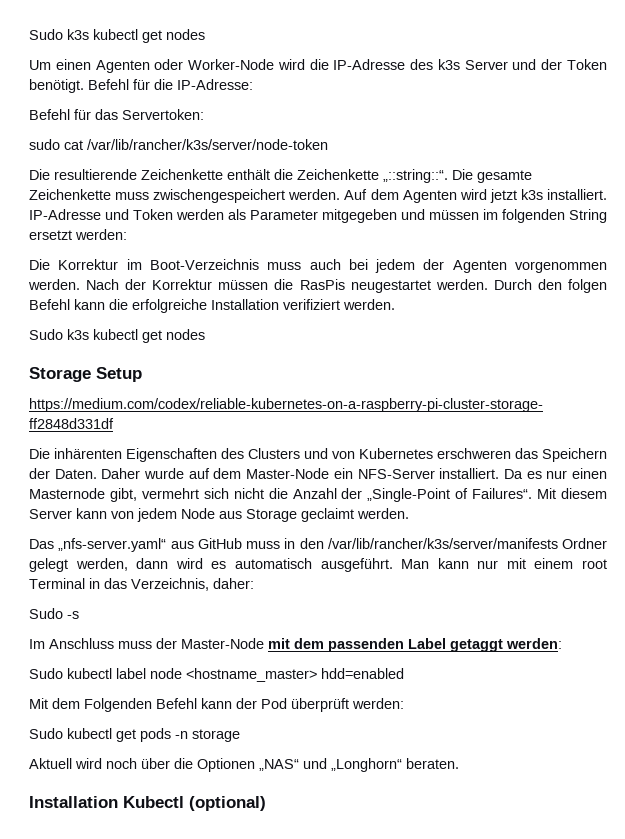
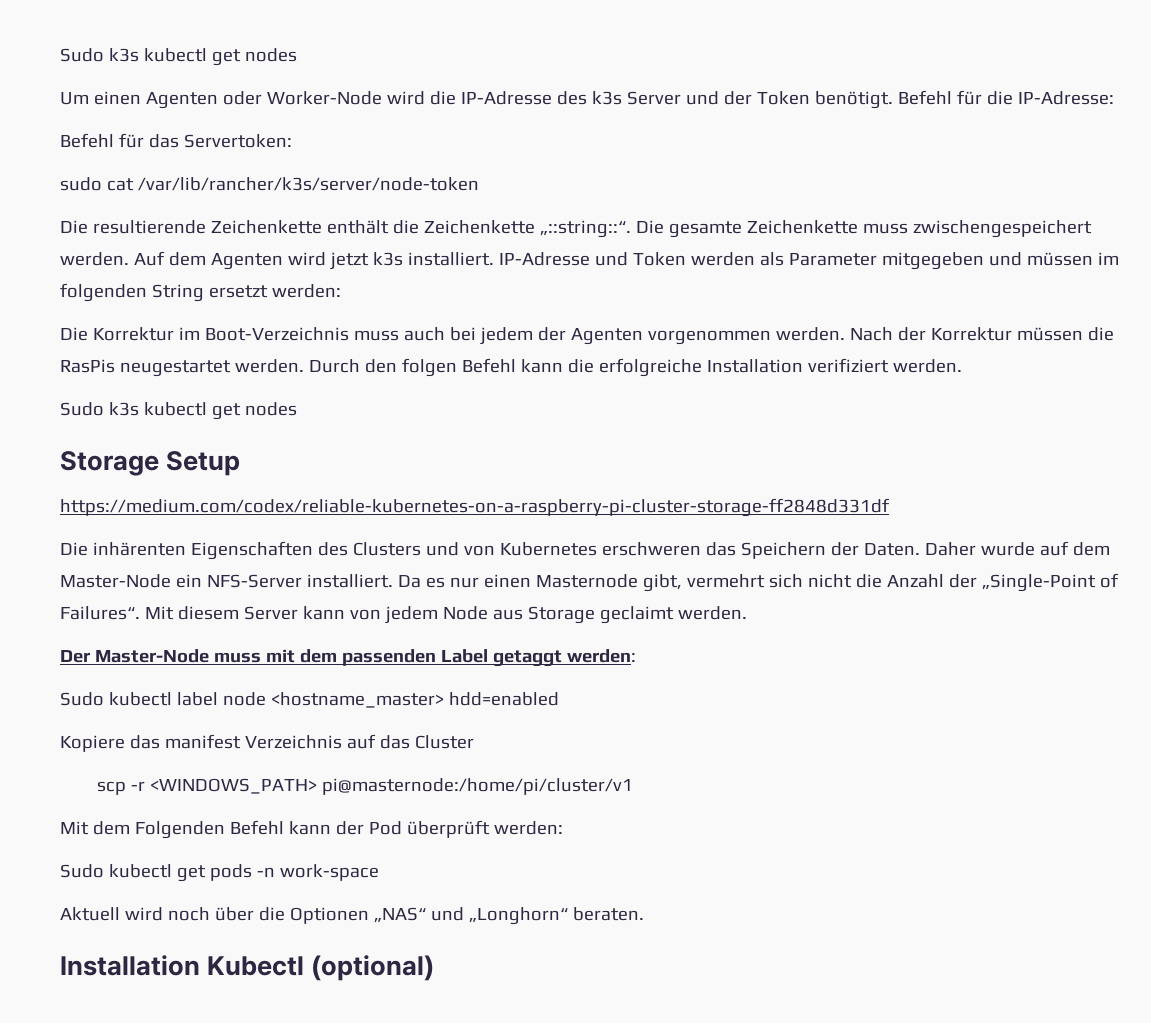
[29,538,607,552] [29,558,607,572] [29,578,254,591] [29,608,79,619] [29,638,264,649] Das „nfs-server.yaml“ aus GitHub muss in den /var/lib/rancher/k3s/server/manifests Ordner gelegt werden, dann wird es automatisch ausgeführt. Man kann nur mit einem root Terminal in das Verzeichnis, daher: // Sudo -s // Im Anschluss muss der Master-Node -> [60,649,261,663] Der Master-Node muss
(404, 673) none -> [60,734,474,752] [96,778,633,795] // Kopiere das manifest Verzeichnis auf das Cluster // scp -r <WINDOWS_PATH> pi@masternode:/home/pi/cluster/v1
[192,729,240,742] storage -> [279,864,379,881] work-space

